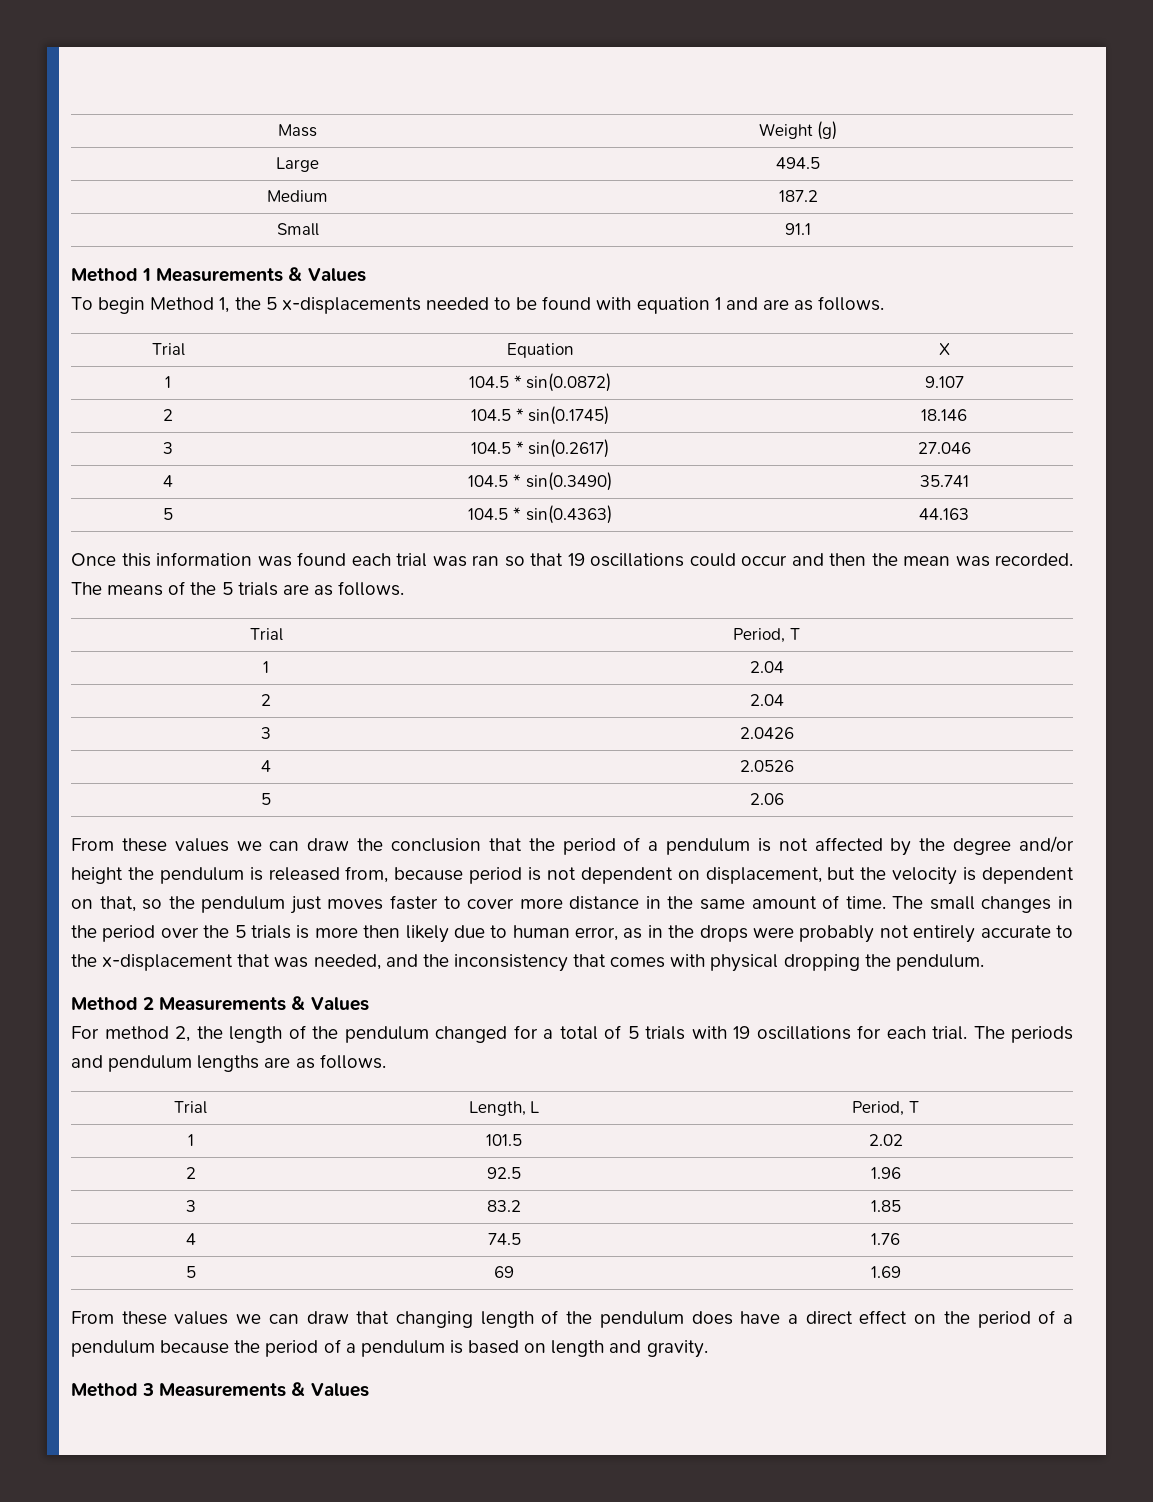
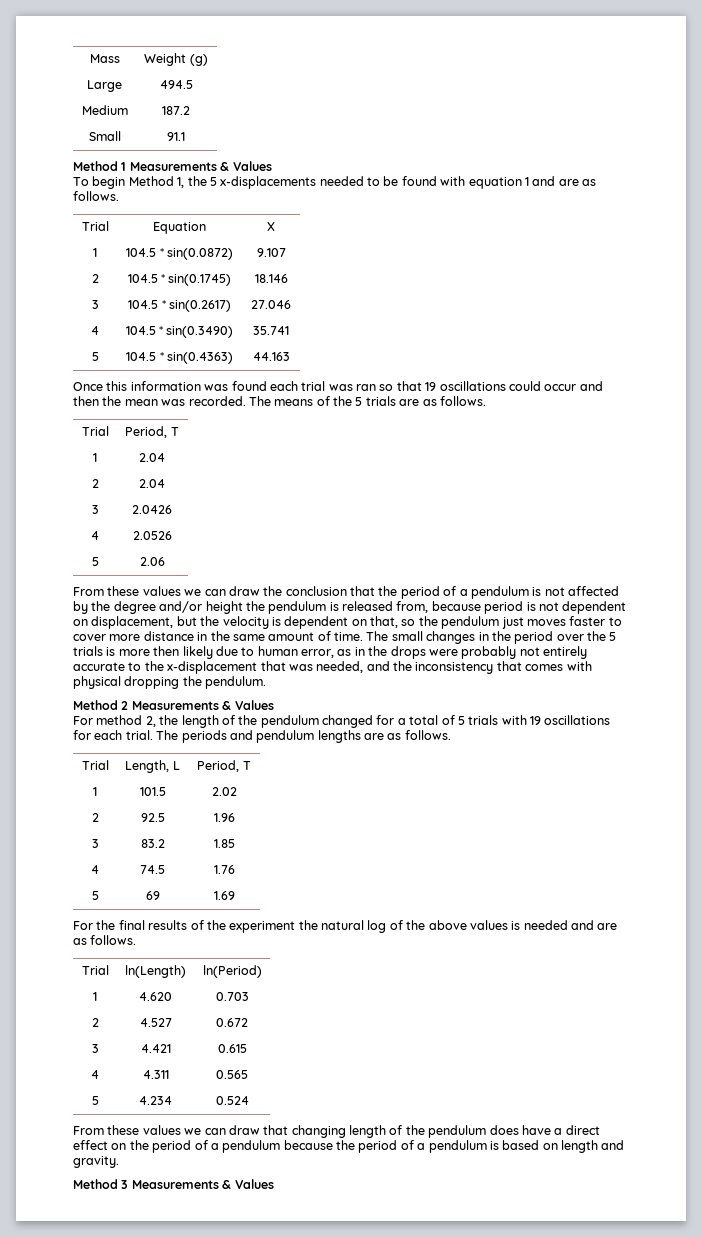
(901, 1272) none -> [73,920,618,933] [73,935,137,945] [81,965,109,975] [125,965,186,978] [202,965,262,978] [93,992,97,1001] [139,992,172,1001] [215,992,249,1001] [91,1018,99,1027] [139,1018,172,1027] [216,1018,248,1027] [91,1044,99,1053] [140,1044,171,1053] [217,1044,247,1053] [91,1070,99,1079] [142,1070,169,1079] [216,1070,248,1079] [91,1096,99,1105] [139,1096,172,1105] [215,1096,249,1105] // For the final results of the experiment the natural log of the above values is needed and are as follows. // Trial | ln(Length) | ln(Period) // 1 | 4.620 | 0.703 // 2 | 4.527 | 0.672 // 3 | 4.421 | 0.615 // 4 | 4.311 | 0.565 // 5 | 4.234 | 0.524

